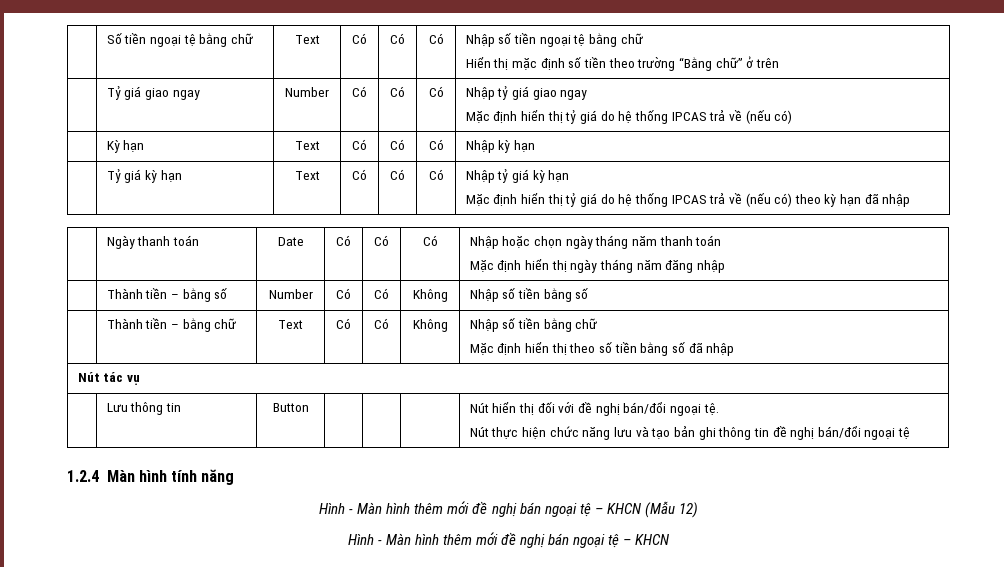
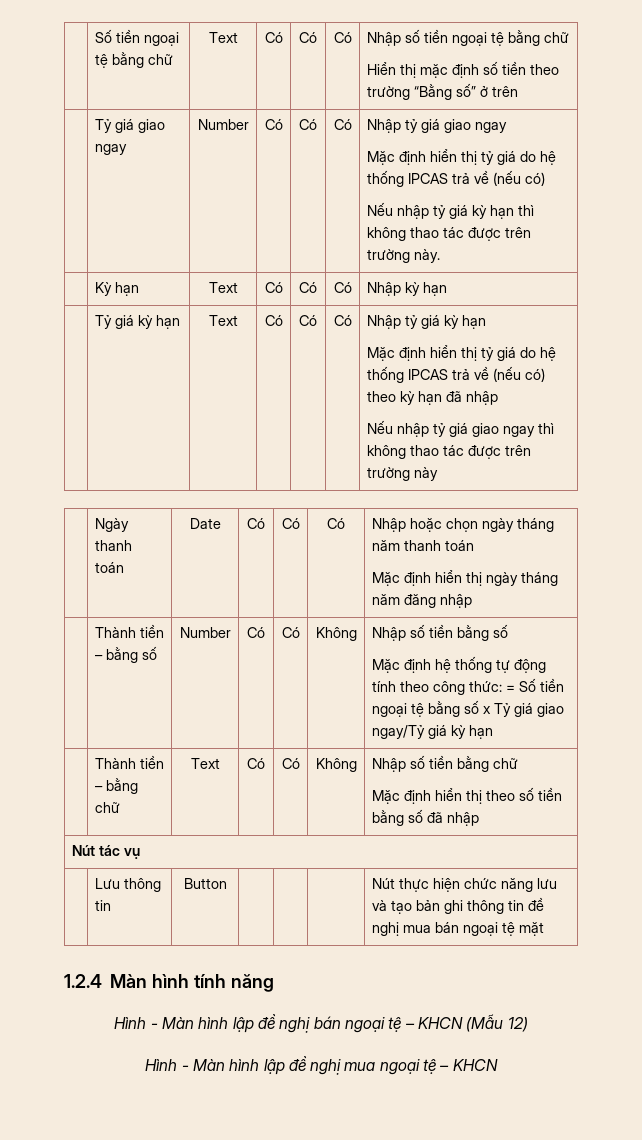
[715,57,743,68] chữ” -> [455,83,476,97] số”
(793, 117) none -> [366,202,534,219] [366,227,531,241] [366,249,440,263] // Nếu nhập tỷ giá kỳ hạn thì không thao tác được trên trường này.
(911, 200) none -> [366,420,554,437] [366,445,531,459] [366,467,438,481] // Nếu nhập tỷ giá giao ngay thì không thao tác được trên trường này
(589, 293) none -> [371,656,546,673] [371,678,564,695] [371,700,564,717] [371,725,493,739] // Mặc định hệ thống tự động tính theo công thức: = Số tiền ngoại tệ bằng số x Tỷ giá giao ngay/Tỷ giá kỳ hạn
[492,401,719,416] [469,427,489,437] hiển thị đối với đề nghị bán/đổi ngoại tệ. // Nút -> (395, 883) none
[817,425,911,440] bán/đổi ngoại tệ -> [402,922,544,936] mua bán ngoại tệ mặt
[414,501,470,514] thêm mới -> [232,1017,254,1033] lập
[442,532,570,548] thêm mới đề nghị bán -> [263,1056,376,1075] lập đề nghị mua

